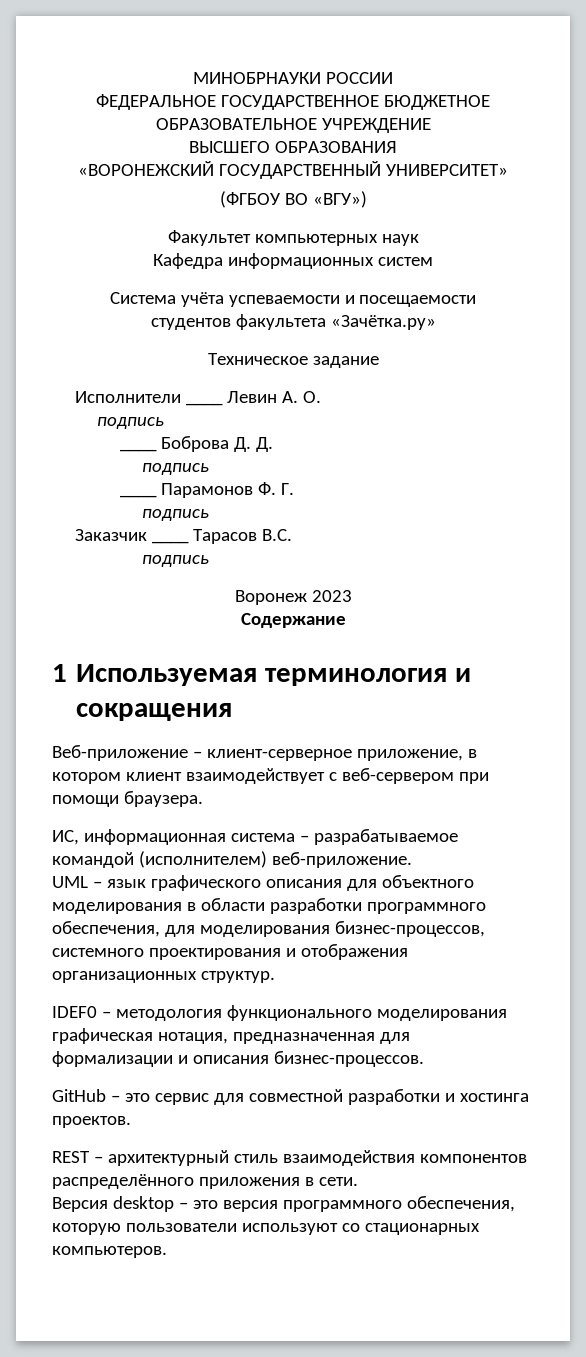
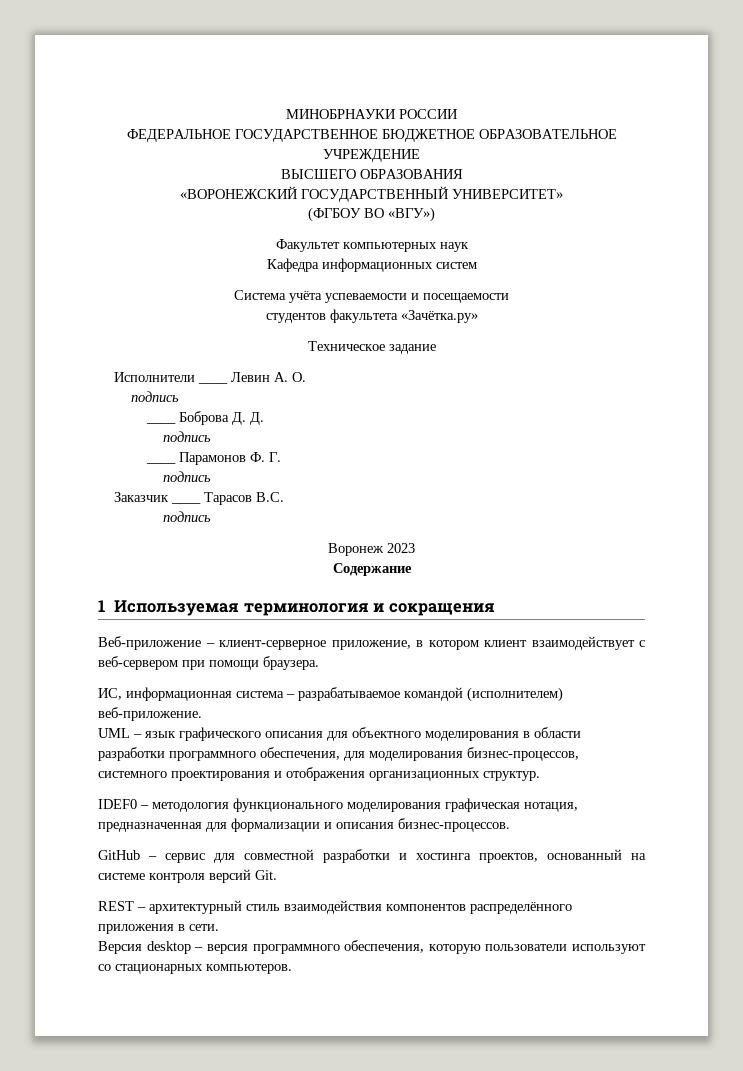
[124,1093,150,1102] это -> (157, 858) none
[52,1116,131,1128] проектов. -> [479,849,646,863] [98,869,277,883] проектов, основанный на системе контроля версий Git.
[192,1200,218,1209] это -> (204, 949) none

